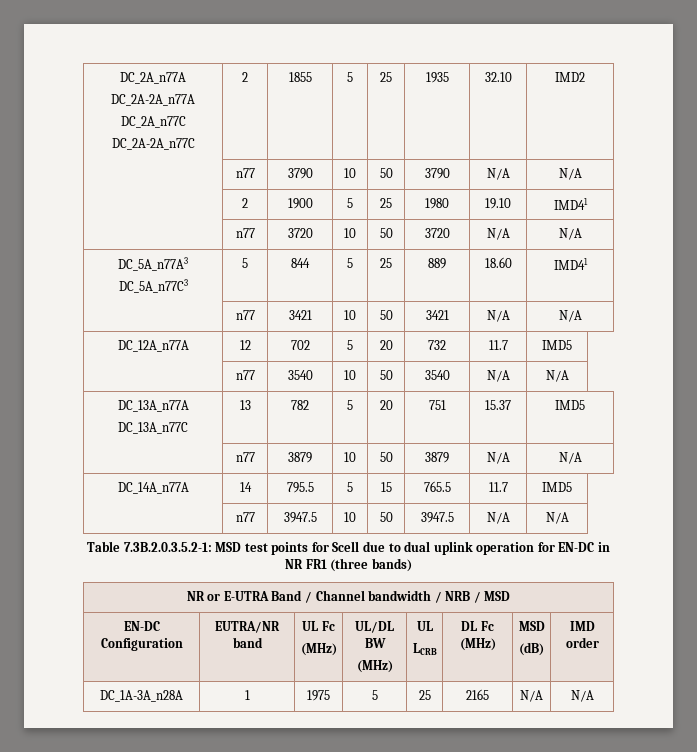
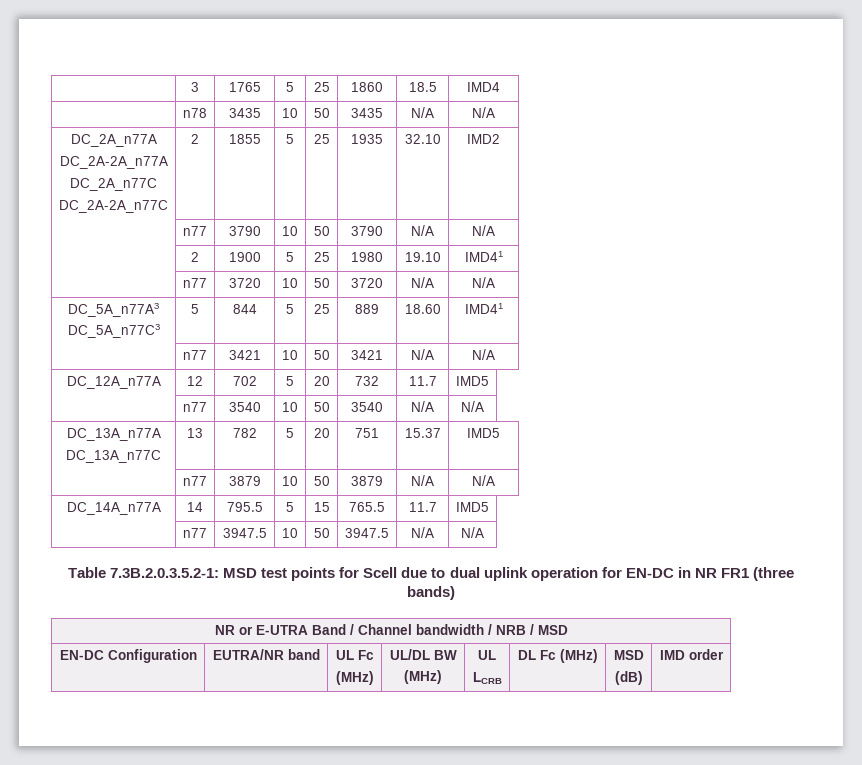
(120, 78) none -> [191,82,199,92] [228,82,261,92] [286,82,294,92] [313,82,330,92] [351,82,383,92] [408,82,437,92] [467,82,500,92] [183,108,207,118] [228,108,261,118] [282,108,298,118] [313,108,330,118] [351,108,383,118] [411,107,434,118] [472,107,495,118] | 3 | 1765 | 5 | 25 | 1860 | 18.5 | IMD4 // | n78 | 3435 | 10 | 50 | 3435 | N/A | N/A //
[100,690,183,702] [244,690,250,700] [307,690,330,701] [371,690,378,700] [418,690,431,700] [466,689,489,700] [520,690,543,702] [570,690,594,702] // DC_1A-3A_n28A | 1 | 1975 | 5 | 25 | 2165 | N/A | N/A -> (724, 654) none

